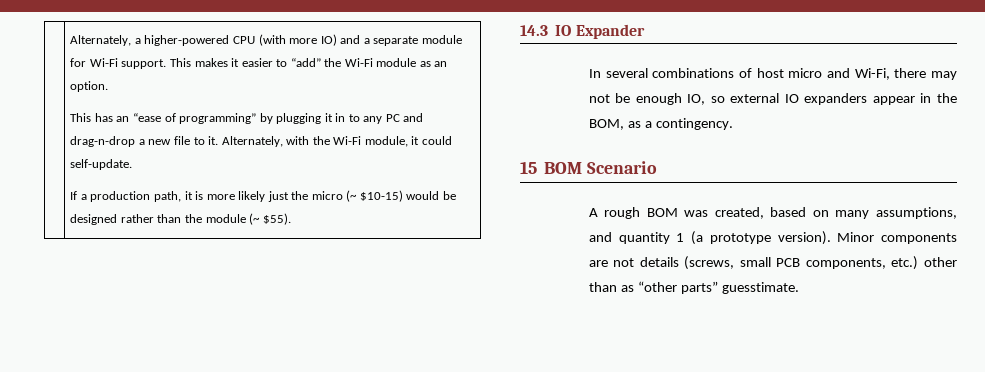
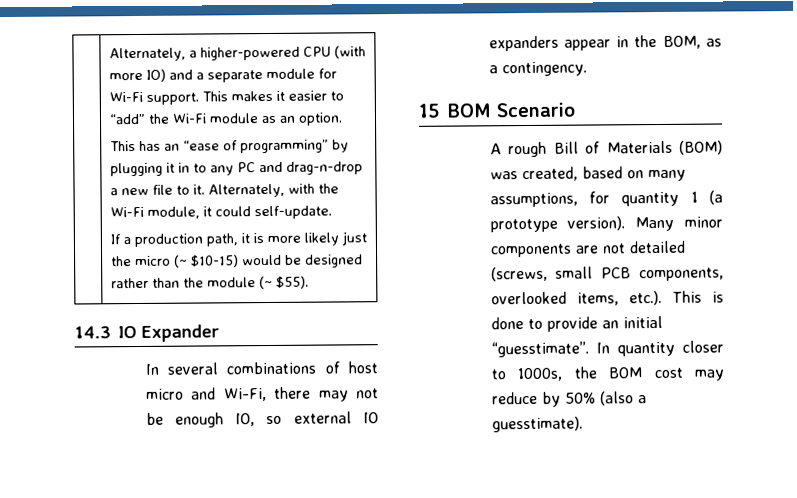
[646,208,678,217] BOM -> [553,140,723,155] Bill of Materials (BOM)
[588,232,612,242] and -> [588,191,610,204] for
[837,232,875,242] Minor -> [635,216,723,232] Many minor
[639,257,679,267] details -> [628,240,686,254] detailed
[891,256,957,270] [588,281,799,294] etc.) other than as “other parts” guesstimate. -> [490,290,724,306] [490,315,663,332] [490,340,724,358] [490,366,725,382] [491,391,647,407] [491,416,583,433] overlooked items, etc.). This is done to provide an initial “guesstimate”. In quantity closer to 1000s, the BOM cost may reduce by 50% (also a guesstimate).

